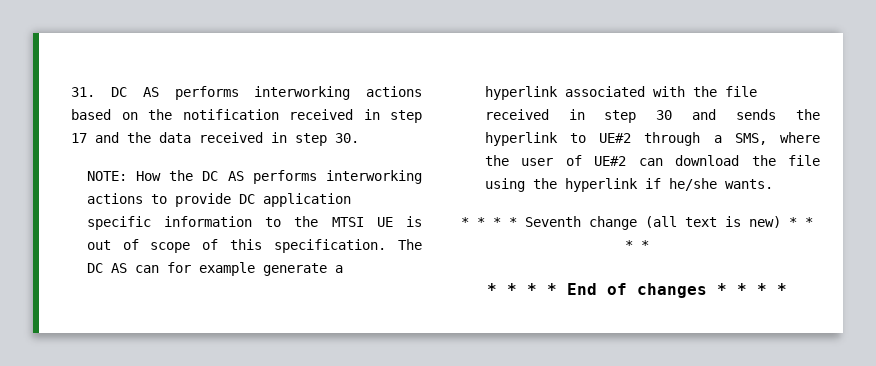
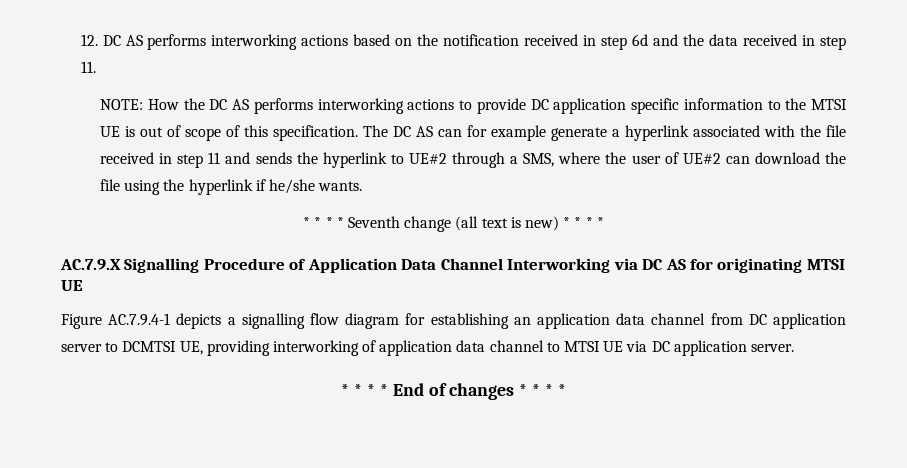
[71,87,96,97] 31. -> [80,34,98,46] 12.
[71,133,88,143] 17 -> [632,34,649,46] 6d
[335,133,360,143] 30. -> [80,61,96,73] 11.
[656,110,673,120] 30 -> [208,152,221,164] 11
(649, 245) none -> [60,258,845,273] [61,280,83,291] [61,313,847,329] [61,340,794,356] // AC.7.9.X Signalling Procedure of Application Data Channel Interworking via DC AS for originating MTSI UE // Figure AC.7.9.4-1 depicts a signalling flow diagram for establishing an application data channel from DC application server to DCMTSI UE, providing interworking of application data channel to MTSI UE via DC application server.

